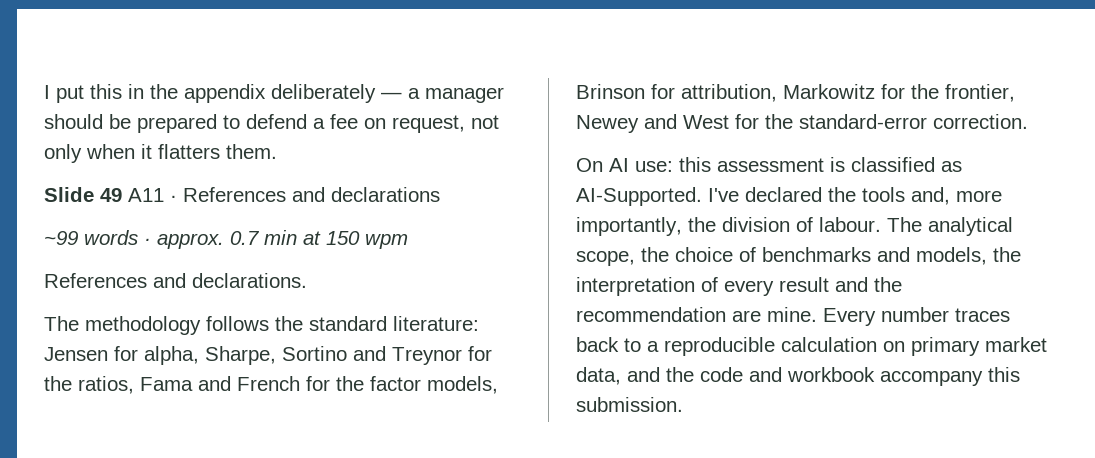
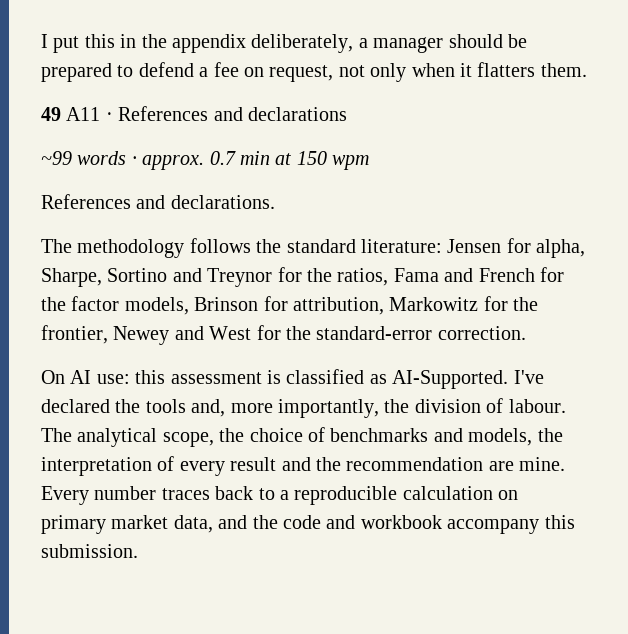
[271,84,402,103] deliberately — -> [251,34,354,53] deliberately,
[44,187,94,202] Slide -> (587, 70) none

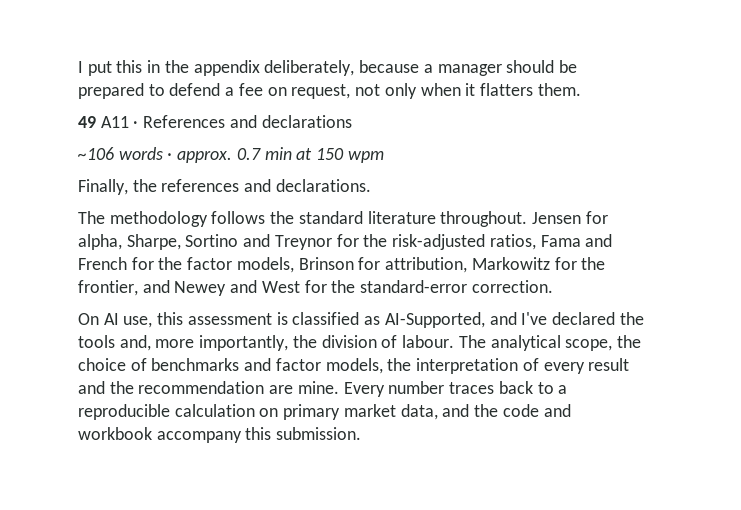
(354, 43) none -> [359,60,420,73] because
[41,151,72,165] ~99 -> [78,147,114,160] ~106
[41,194,131,209] References -> [78,179,240,195] Finally, the references
[361,239,442,253] literature: -> [367,211,528,227] literature throughout.
(332, 275) none -> [392,234,486,250] risk-adjusted
(108, 334) none -> [142,280,170,293] and
[96,374,130,384] use: -> [123,316,153,328] use,
[392,370,509,389] AI-Supported. -> [384,312,517,328] AI-Supported, and
(463, 435) none -> [275,358,321,371] factor

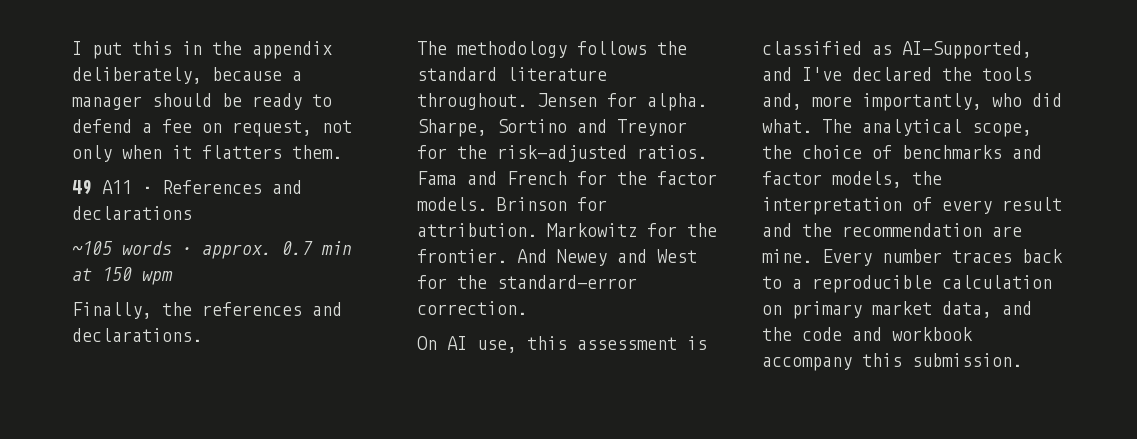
[78,83,144,99] prepared -> [252,93,302,110] ready
[78,147,114,160] ~106 -> [72,241,113,255] ~105
[78,234,122,250] alpha, -> [647,93,707,111] alpha.
[489,234,536,250] ratios, -> [637,145,707,159] ratios.
[236,257,294,273] models, -> [417,197,487,211] models.
[385,257,468,273] attribution, -> [417,223,537,237] attribution.
[78,280,170,296] frontier, and -> [417,249,547,263] frontier. And
[292,335,455,348] the division of labour. -> [992,93,1062,107] [762,119,812,133] who did what.

